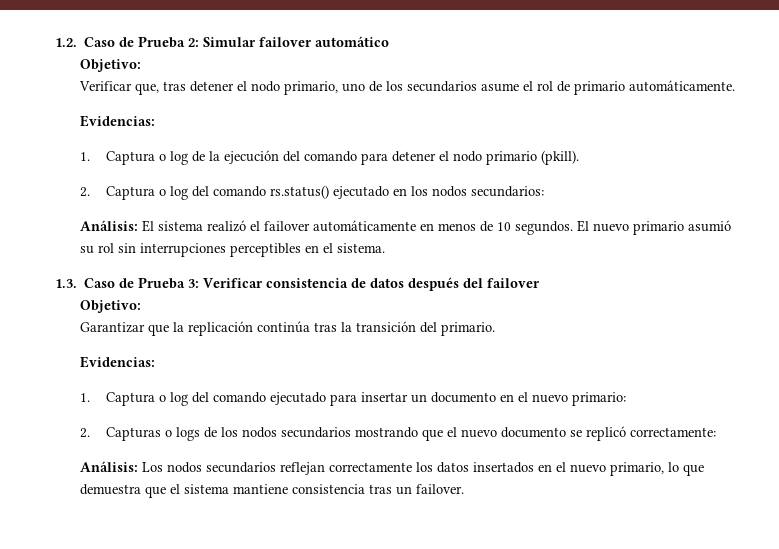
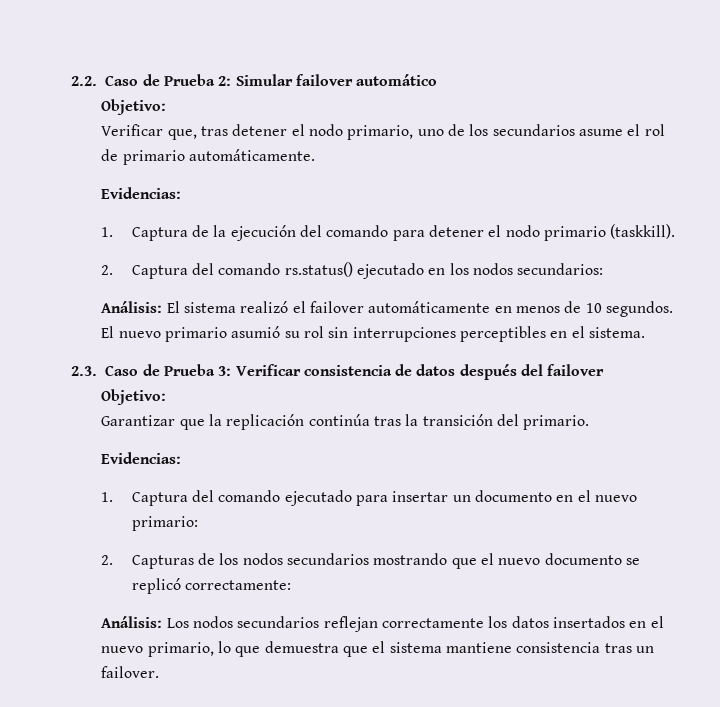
[54,38,77,47] 1.2. -> [71,76,98,86] 2.2.
[158,151,188,165] o log -> (188, 234) none
[540,150,579,165] (pkill). -> [610,224,676,239] (taskkill).
[158,186,188,200] o log -> (188, 272) none
[54,279,77,288] 1.3. -> [71,366,98,376] 2.3.
[158,392,188,406] o log -> (188, 499) none
[164,427,200,441] o logs -> (194, 562) none

